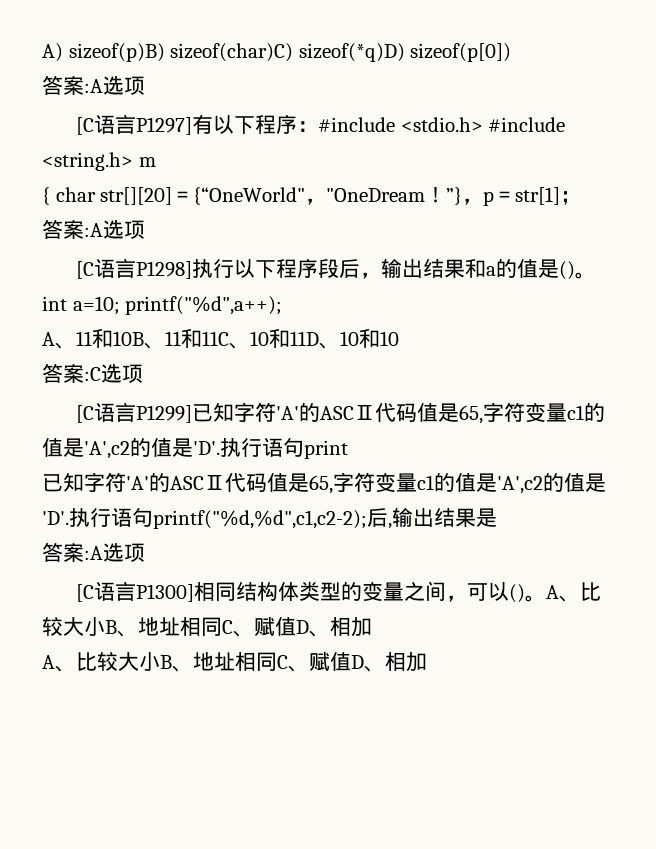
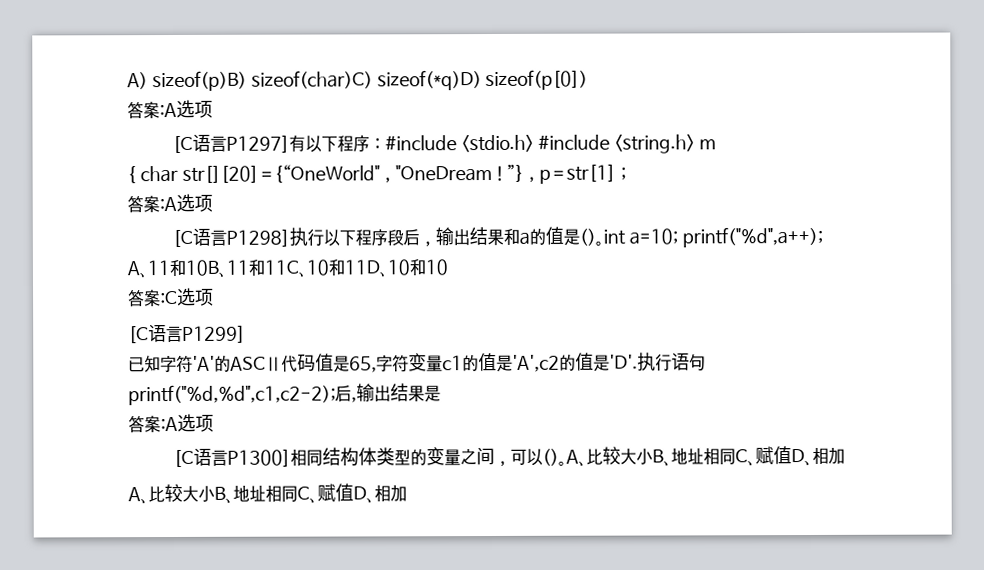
[192,402,606,424] [42,437,348,459] 已知字符'A'的ASCⅡ代码值是65,字符变量c1的值是'A',c2的值是'D'.执行语句print -> (246, 334) none

